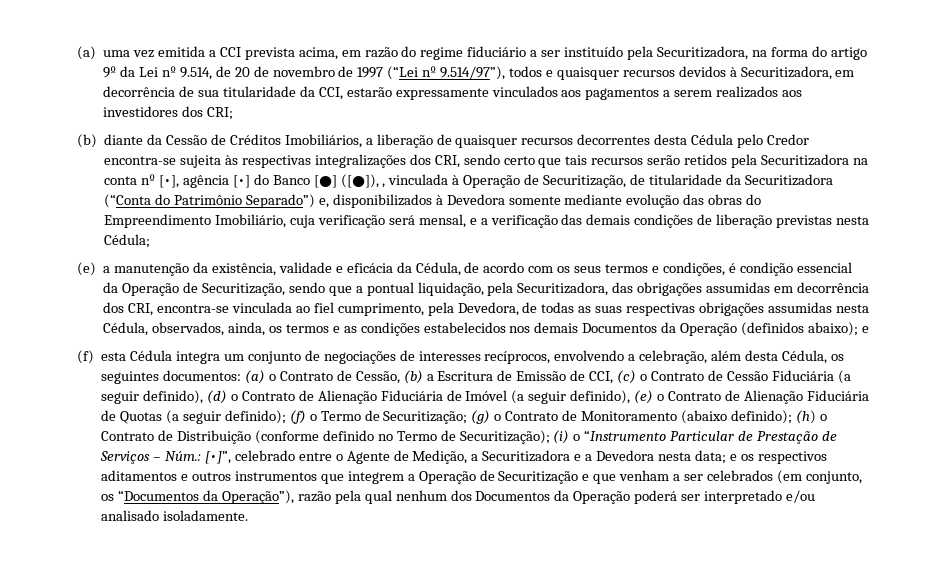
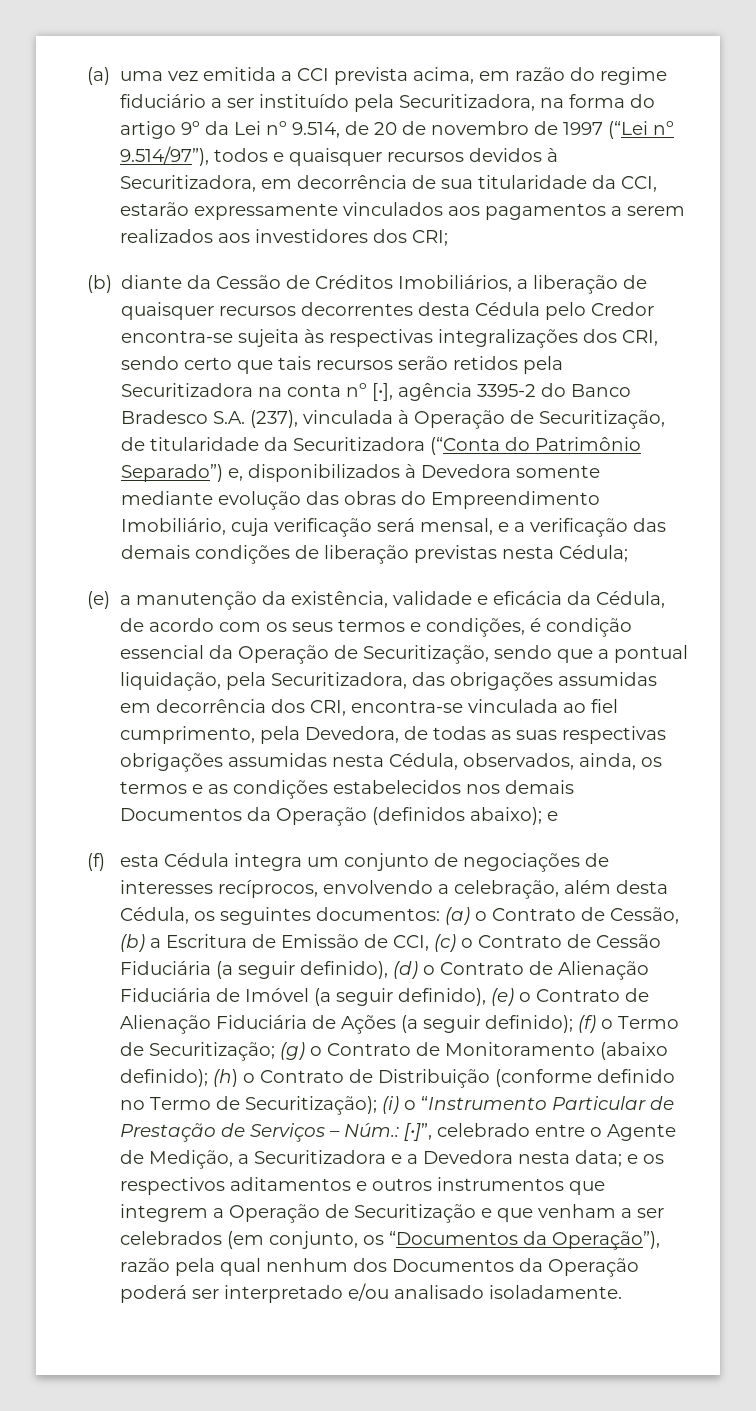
[232,175,250,188] [•] -> [477,384,537,397] 3395-2
[313,174,386,188] [●] ([●]), , -> [121,410,299,428] Bradesco S.A. (237),
[120,411,163,424] Quotas -> [341,1015,397,1034] Ações

